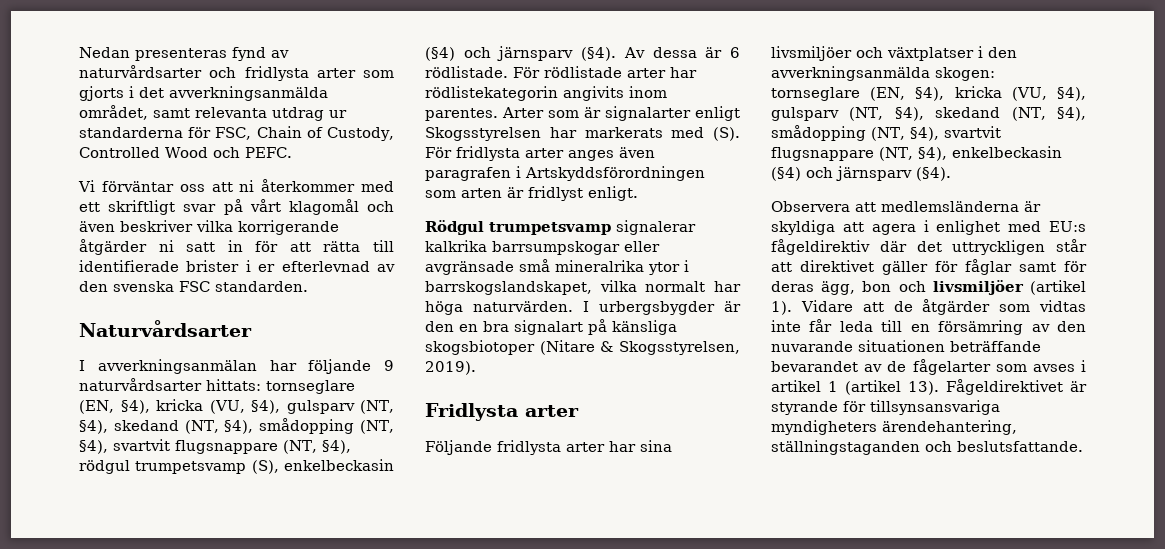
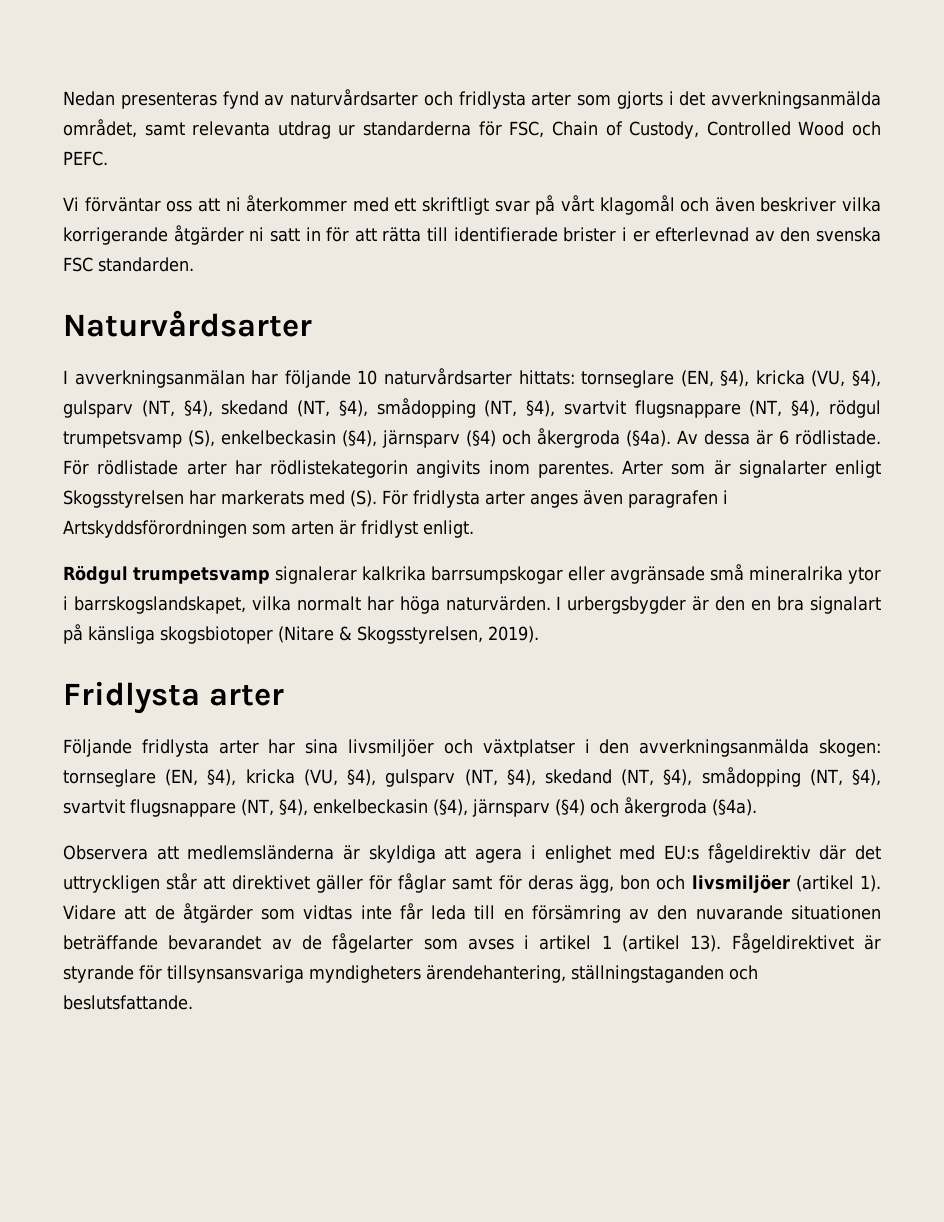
[384,360,394,371] 9 -> [357,370,378,385] 10
[425,46,617,61] (§4) och järnsparv (§4). -> [342,428,672,448] (§4), järnsparv (§4) och åkergroda (§4a).
[771,166,951,181] (§4) och järnsparv (§4). -> [433,797,757,817] (§4), järnsparv (§4) och åkergroda (§4a).

